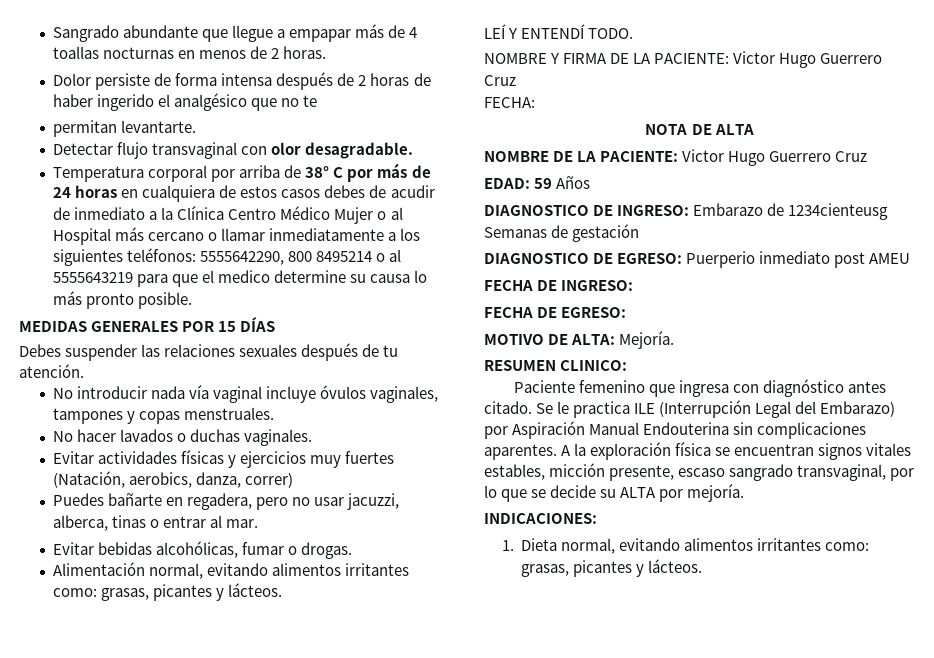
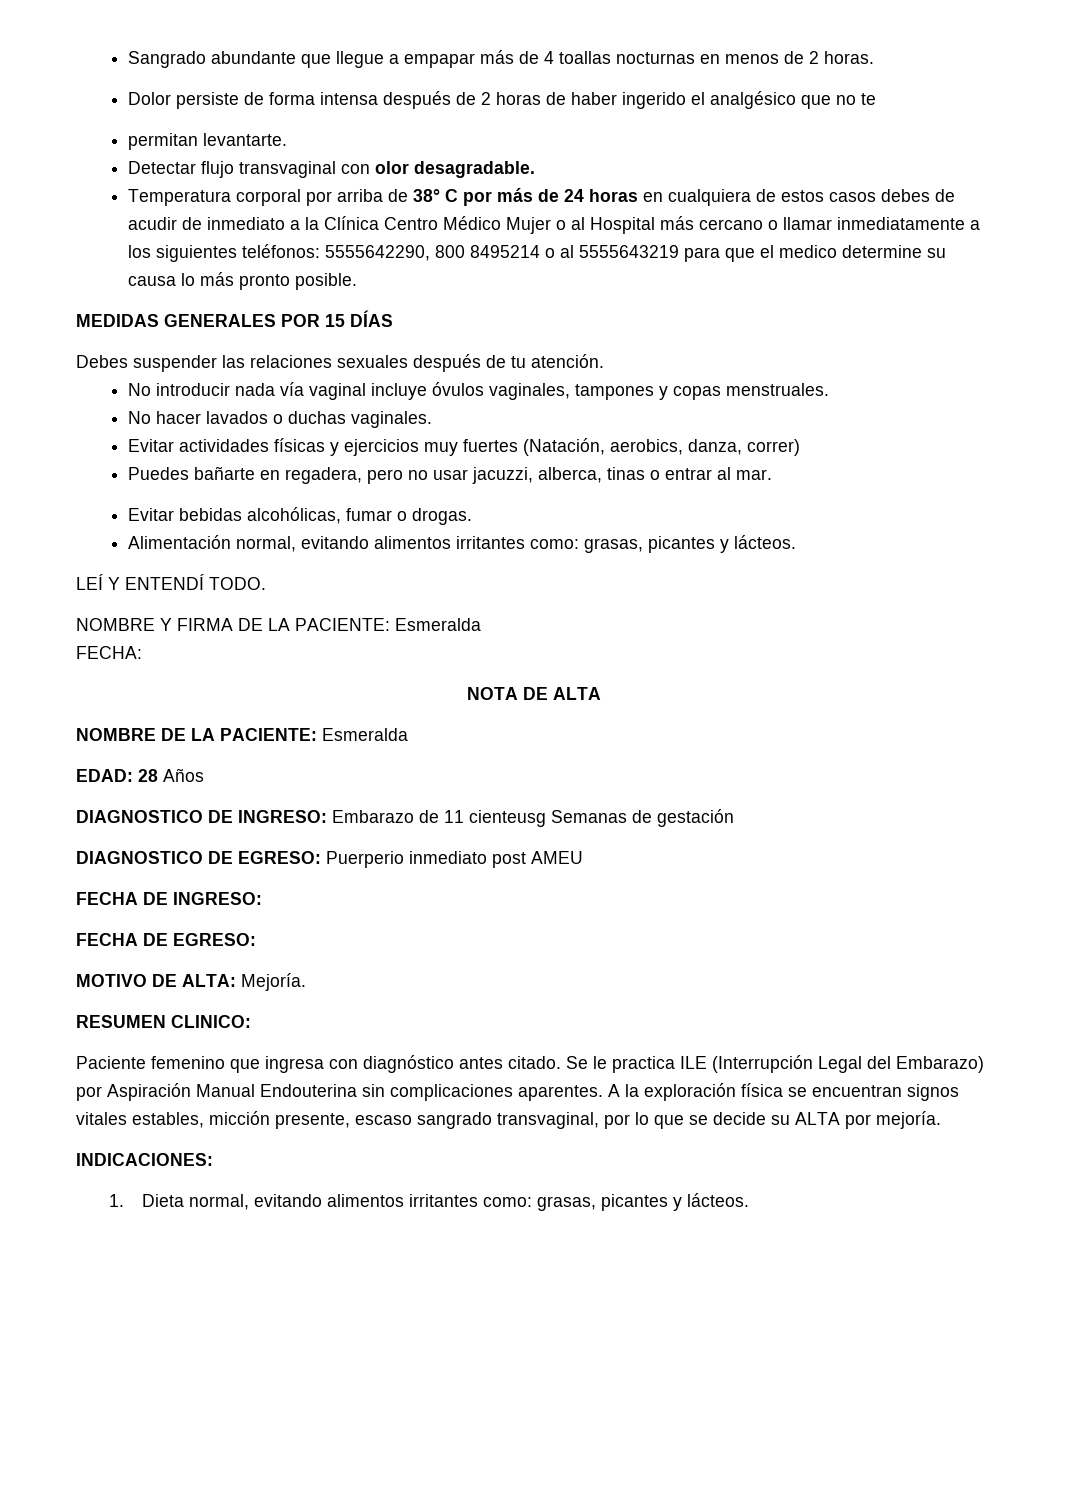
[733,51,883,68] [484,75,516,86] Victor Hugo Guerrero Cruz -> [395,618,481,631] Esmeralda
[682,149,868,166] Victor Hugo Guerrero Cruz -> [322,728,408,741] Esmeralda
[534,178,553,189] 59 -> [138,769,158,782] 28
[788,203,889,220] 1234cienteusg -> [444,810,546,827] 11 cienteusg

